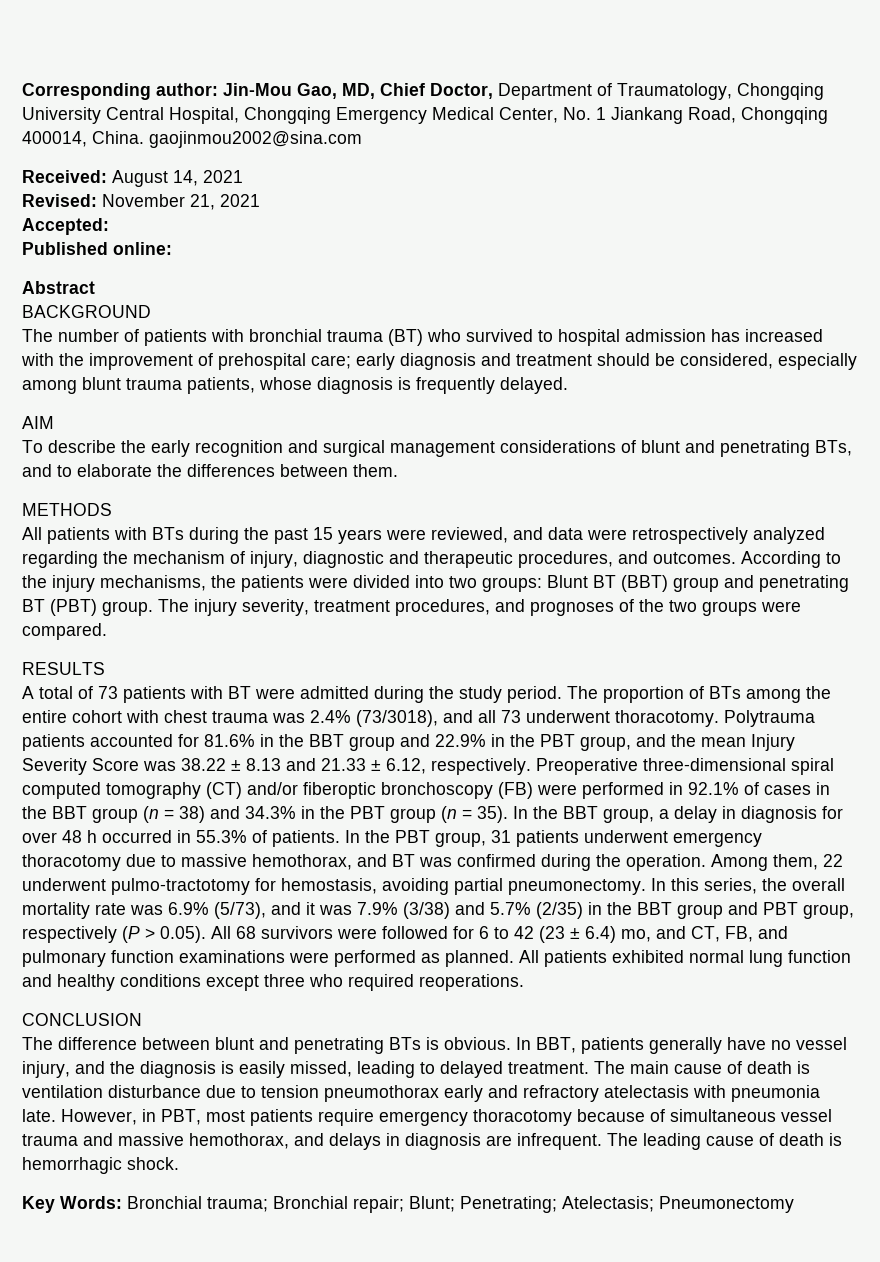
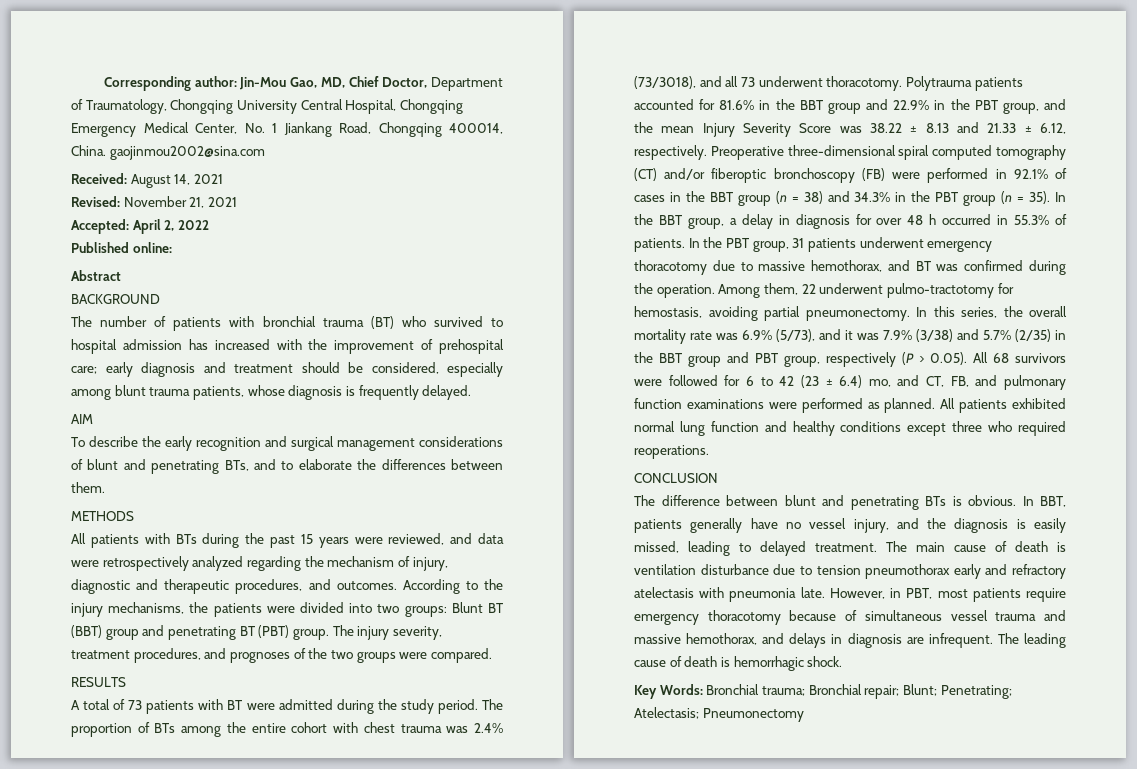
(109, 226) none -> [132,219,209,234] April 2, 2022

